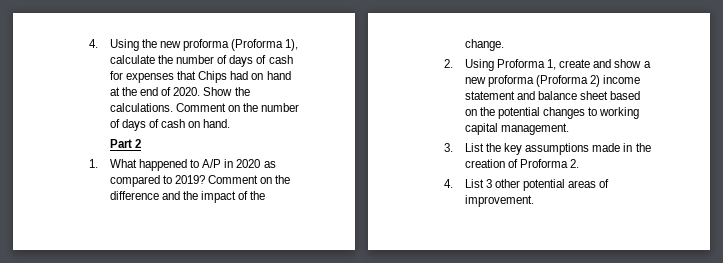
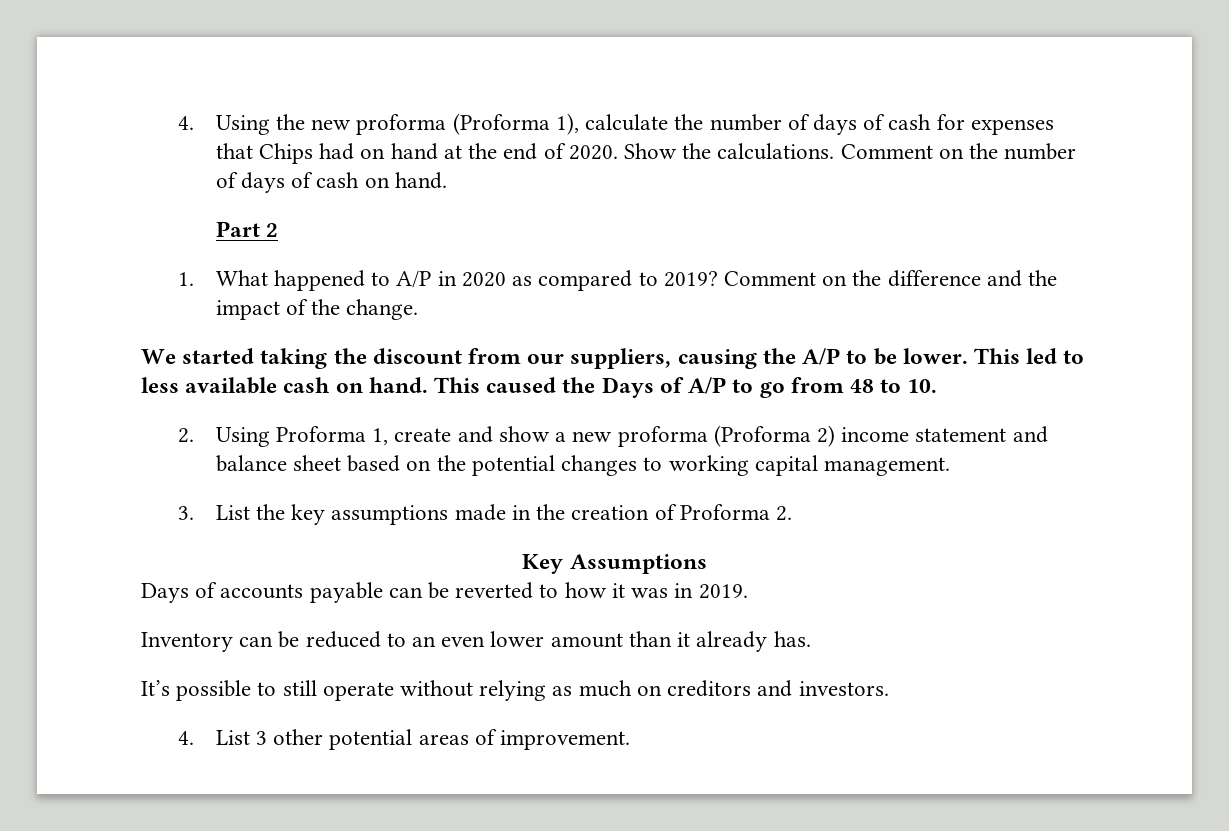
(504, 45) none -> [141,348,1085,369] [141,377,938,398] // We started taking the discount from our suppliers, causing the A/P to be lower. This led to less available cash on hand. This caused the Days of A/P to go from 48 to 10.
(580, 163) none -> [522,554,707,574] [141,582,748,603] [141,631,811,652] [141,680,889,701] // Key Assumptions // Days of accounts payable can be reverted to how it was in 2019. // Inventory can be reduced to an even lower amount than it already has. // It’s possible to still operate without relying as much on creditors and investors.

